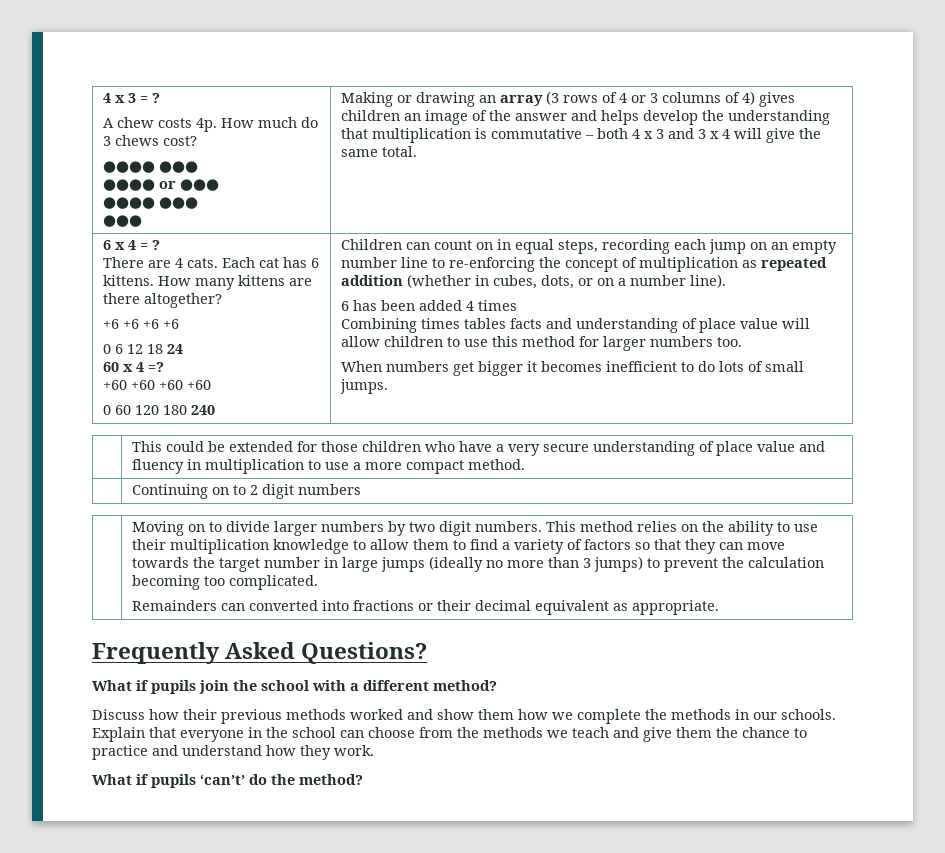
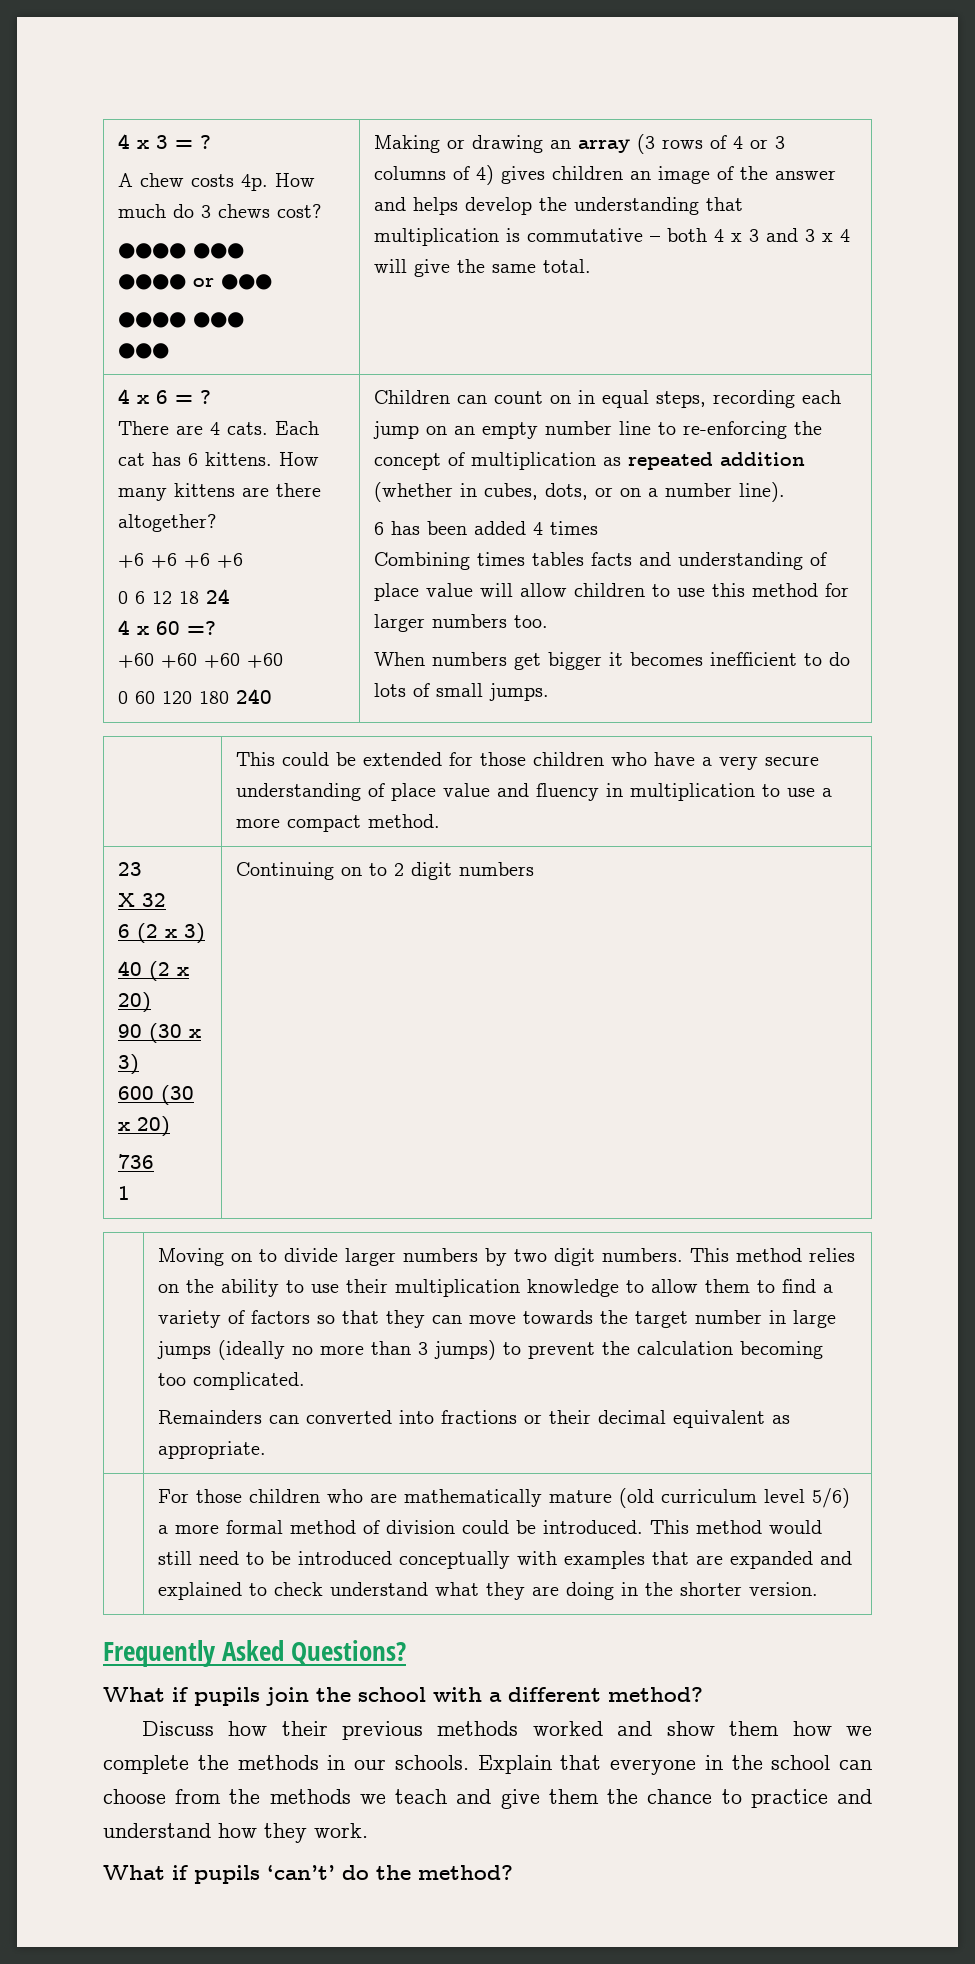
[103,240,137,250] 6 x 4 -> [117,389,168,404] 4 x 6
[103,362,145,372] 60 x 4 -> [117,620,180,635] 4 x 60
(526, 464) none -> [117,862,142,876] [117,893,166,907] [117,923,205,944] [117,961,189,981] [117,992,151,1013] [117,1023,201,1043] [117,1054,139,1075] [117,1085,194,1105] [117,1116,170,1137] [117,1154,154,1169] [117,1186,130,1200] 23 // X 32 // 6 (2 x 3) // 40 (2 x 20) // 90 (30 x 3) // 600 (30 x 20) // 736 // 1
(720, 607) none -> [157,1488,850,1508] [157,1520,822,1534] [157,1551,852,1569] [157,1582,818,1600] // | For those children who are mathematically mature (old curriculum level 5/6) a more formal method of division could be introduced. This method would still need to be introduced conceptually with examples that are expanded and explained to check understand what they are doing in the shorter version.

